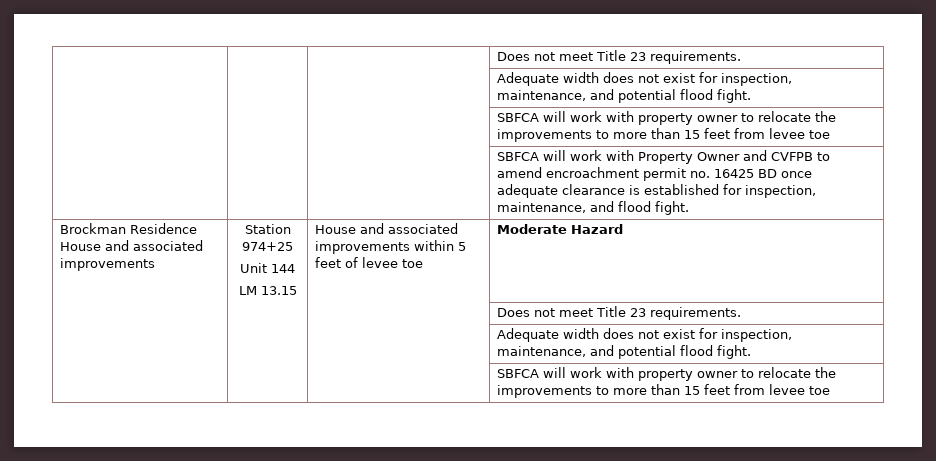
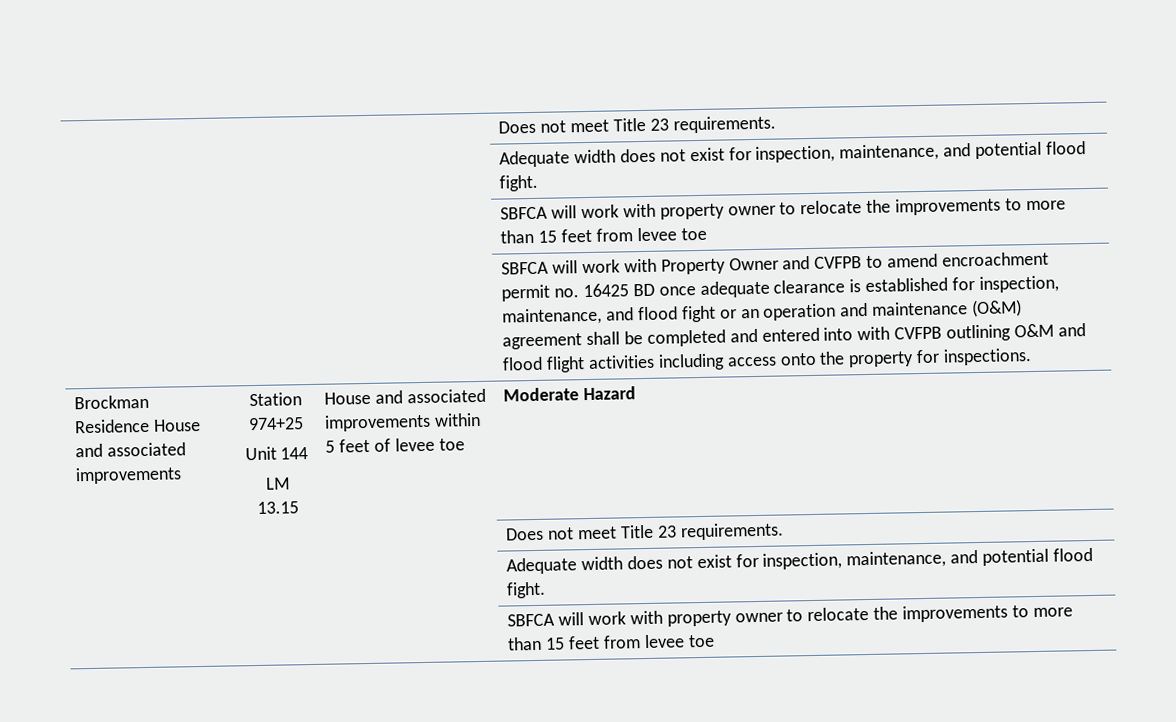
[655,201,690,215] fight. -> [681,299,1023,323] [502,323,1086,350] [502,348,1033,373] fight or an operation and maintenance (O&M) agreement shall be completed and entered into with CVFPB outlining O&M and flood flight activities including access onto the property for inspections.

